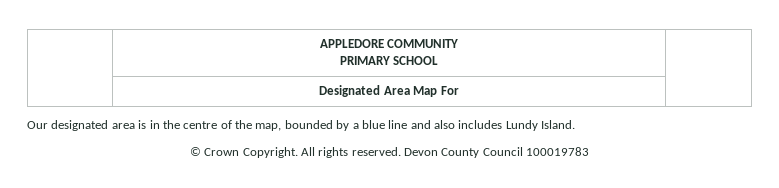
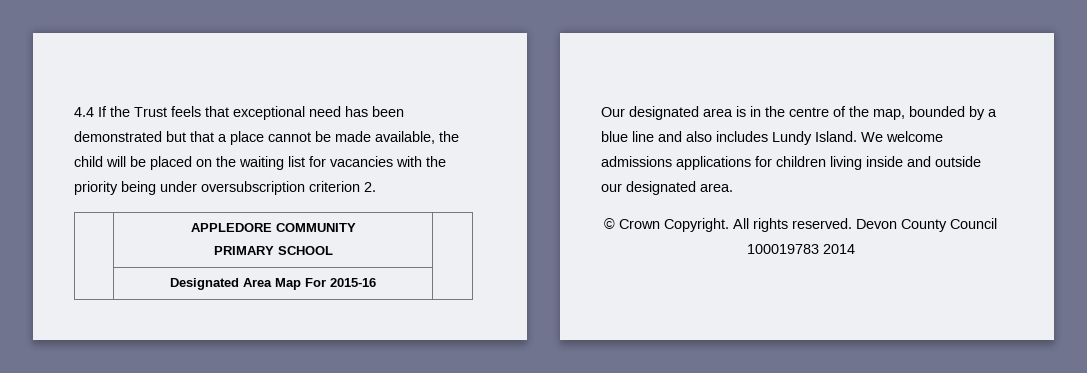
(319, 43) none -> [74,106,404,120] [74,131,459,145] [74,156,446,170] [74,181,376,195] 4.4 If the Trust feels that exceptional need has been demonstrated but that a place cannot be made available, the child will be placed on the waiting list for vacancies with the priority being under oversubscription criterion 2. //
(459, 90) none -> [330,278,376,287] 2015-16
(576, 124) none -> [861,131,943,142] [601,156,981,170] [601,181,733,195] We welcome admissions applications for children living inside and outside our designated area.
(590, 151) none -> [822,244,855,254] 2014

